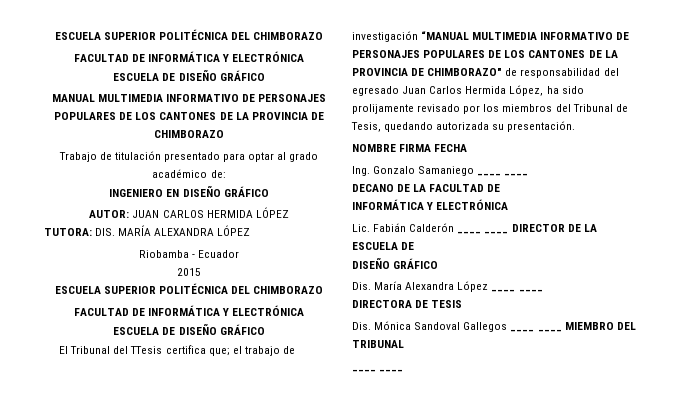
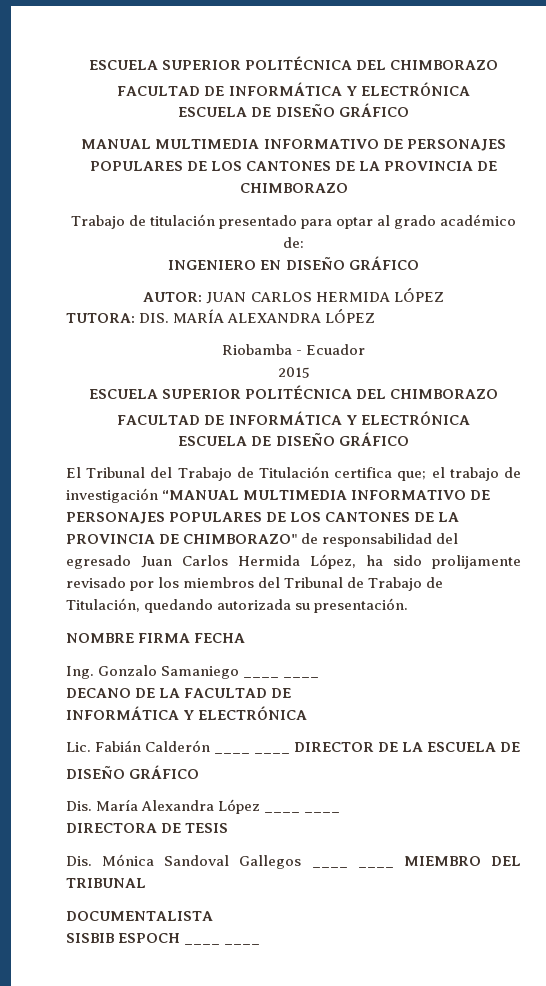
[130,346,163,354] TTesis -> [177,466,329,481] Trabajo de Titulación
[351,122,381,132] Tesis, -> [368,577,444,591] [66,598,140,612] Trabajo de Titulación,
(404, 344) none -> [66,911,213,921] [66,933,181,943] DOCUMENTALISTA // SISBIB ESPOCH

